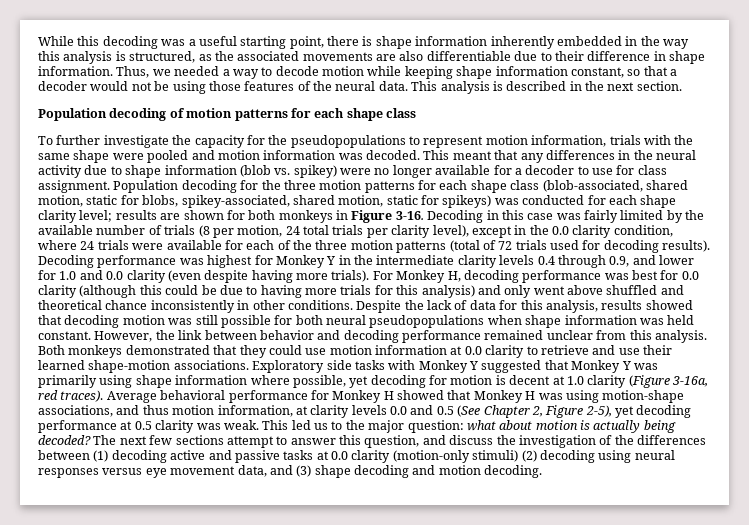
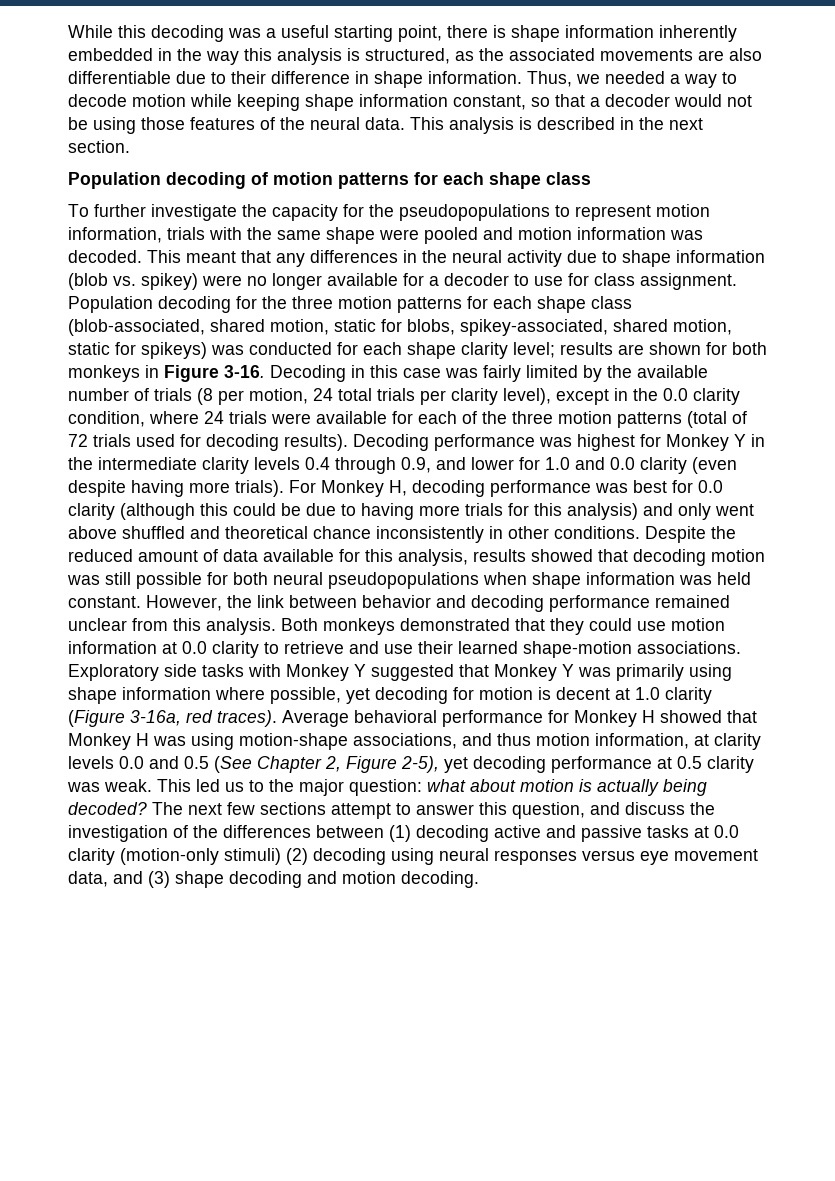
[427,300,452,310] lack -> [68,549,198,562] reduced amount
(496, 305) none -> [263,549,334,562] available

